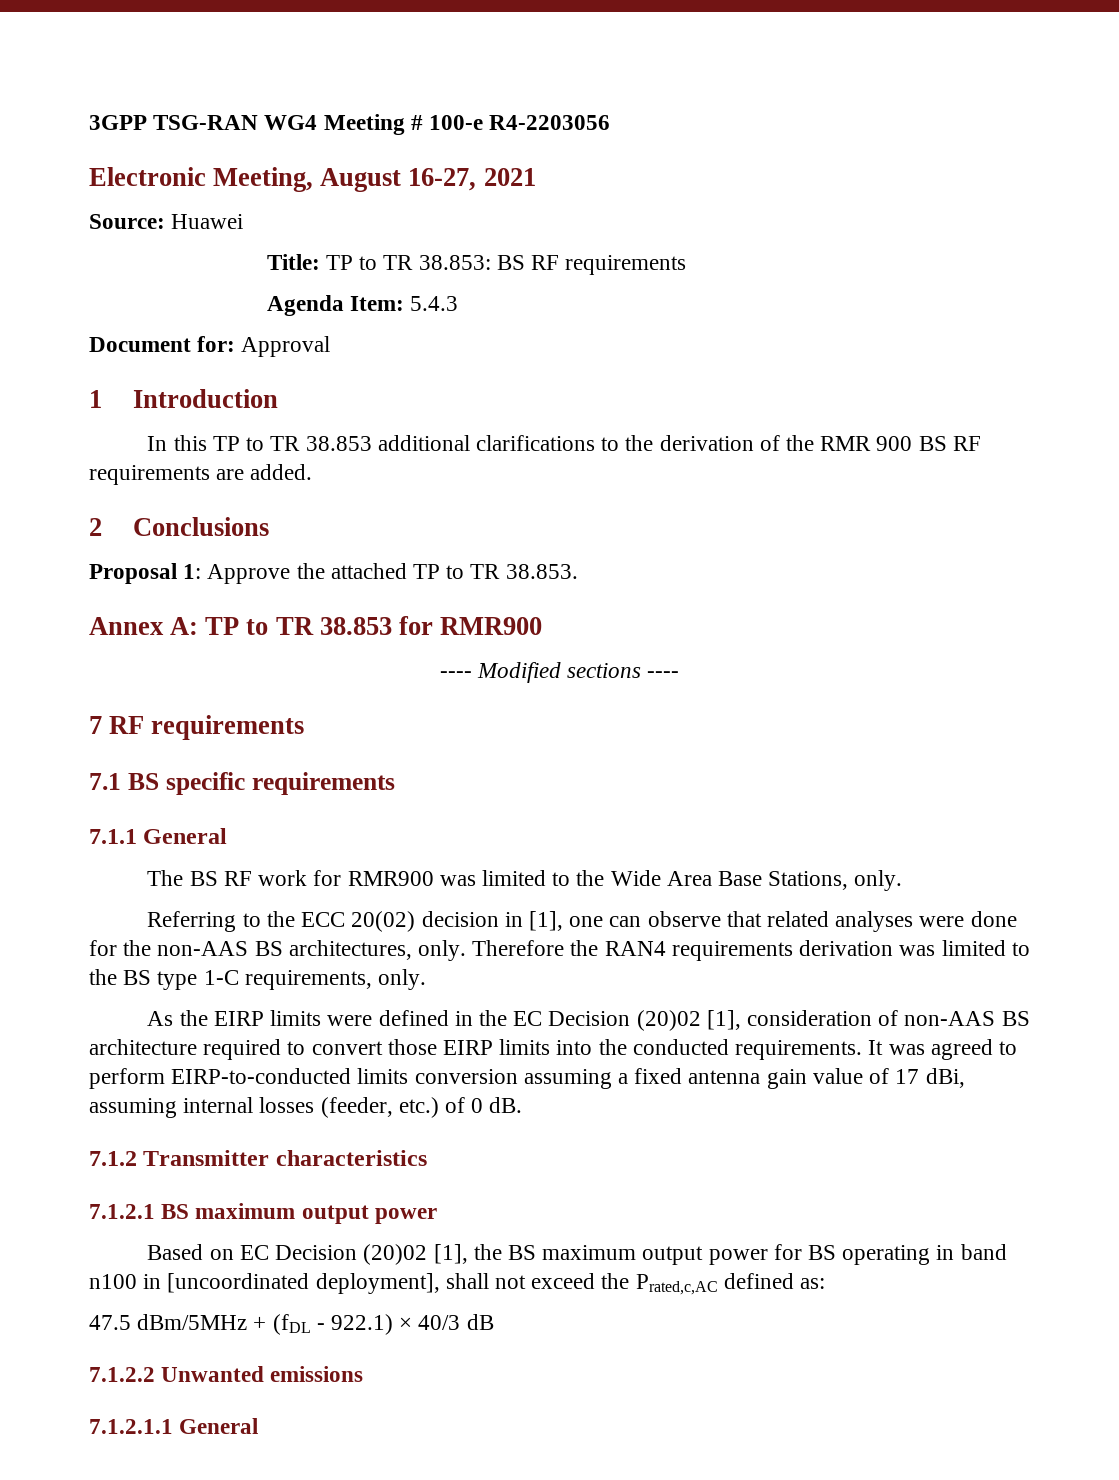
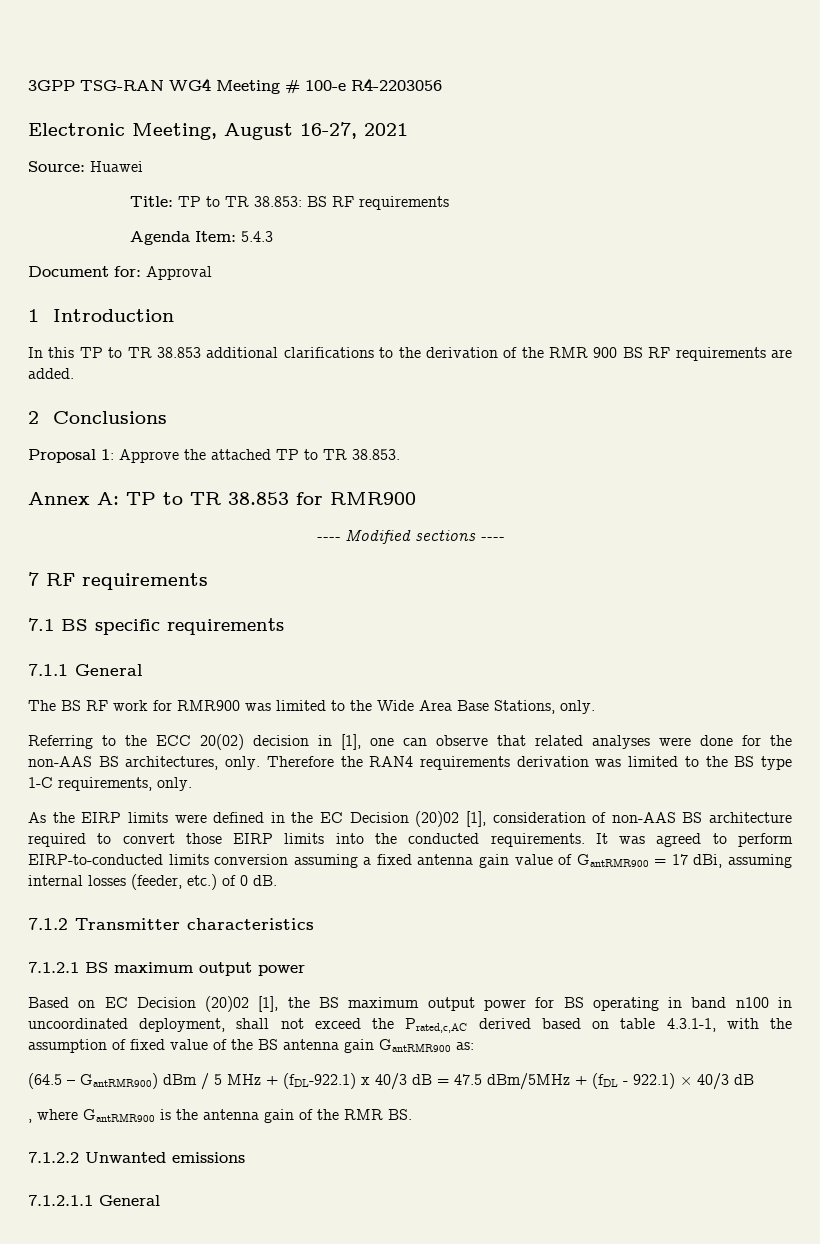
(890, 1076) none -> [576,854,667,867] GantRMR900 =
[167,1273,440,1294] [uncoordinated deployment], -> [28,1018,226,1032] uncoordinated deployment,
[723,1273,826,1289] defined as: // -> [478,1018,793,1032] [28,1039,474,1053] [28,1073,449,1090] derived based on table 4.3.1-1, with the assumption of fixed value of the BS antenna gain GantRMR900 as: // (64.5 – GantRMR900) dBm / 5 MHz + (fDL-922.1) x 40/3 dB =
(494, 1322) none -> [28,1109,412,1123] // , where GantRMR900 is the antenna gain of the RMR BS.

